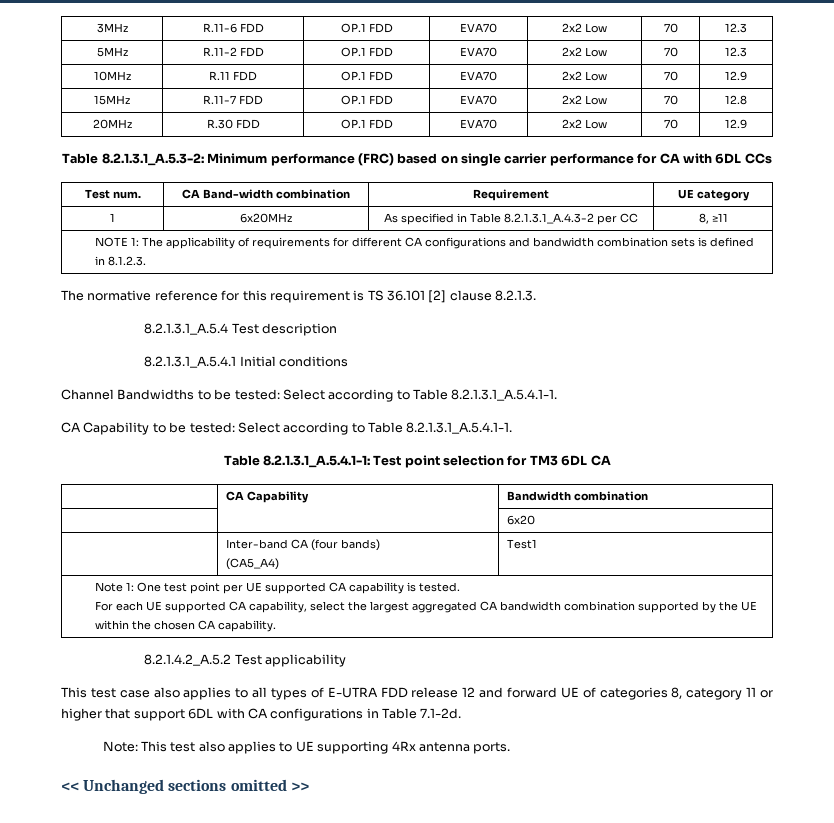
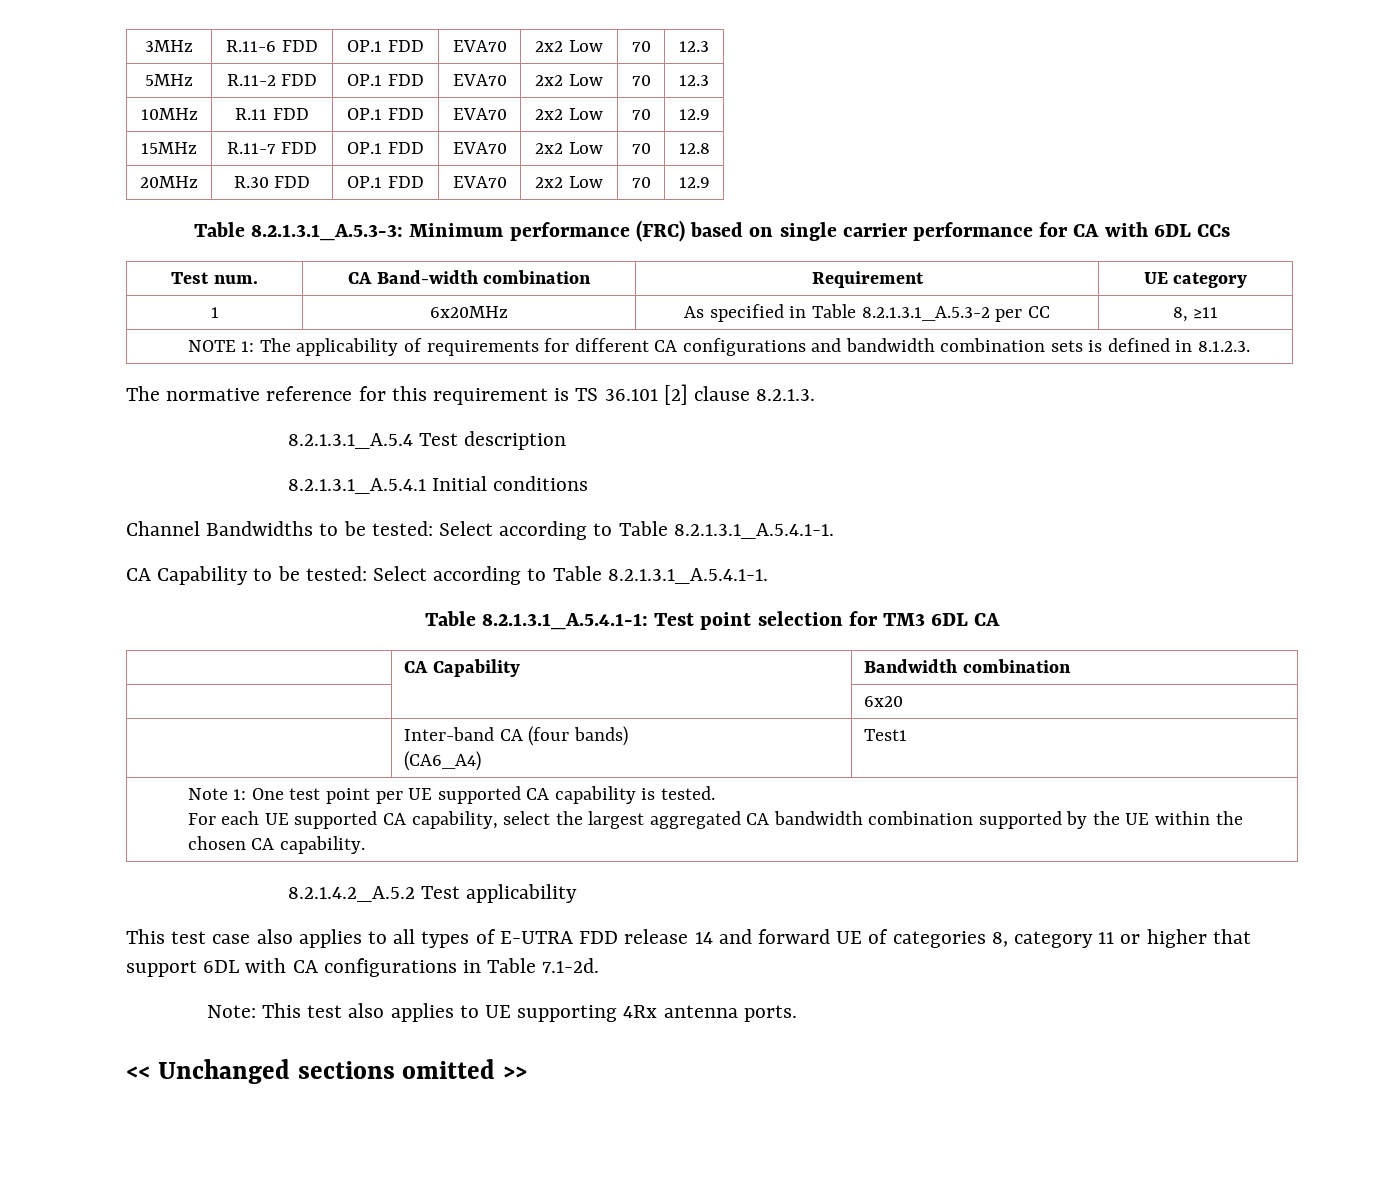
[101,153,204,166] 8.2.1.3.1_A.5.3-2: -> [251,224,404,241] 8.2.1.3.1_A.5.3-3:
[504,213,594,224] 8.2.1.3.1_A.4.3-2 -> [861,306,990,321] 8.2.1.3.1_A.5.3-2
[226,558,280,570] (CA5_A4) -> [404,751,482,771] (CA6_A4)
[462,687,476,697] 12 -> [694,932,713,944] 14

